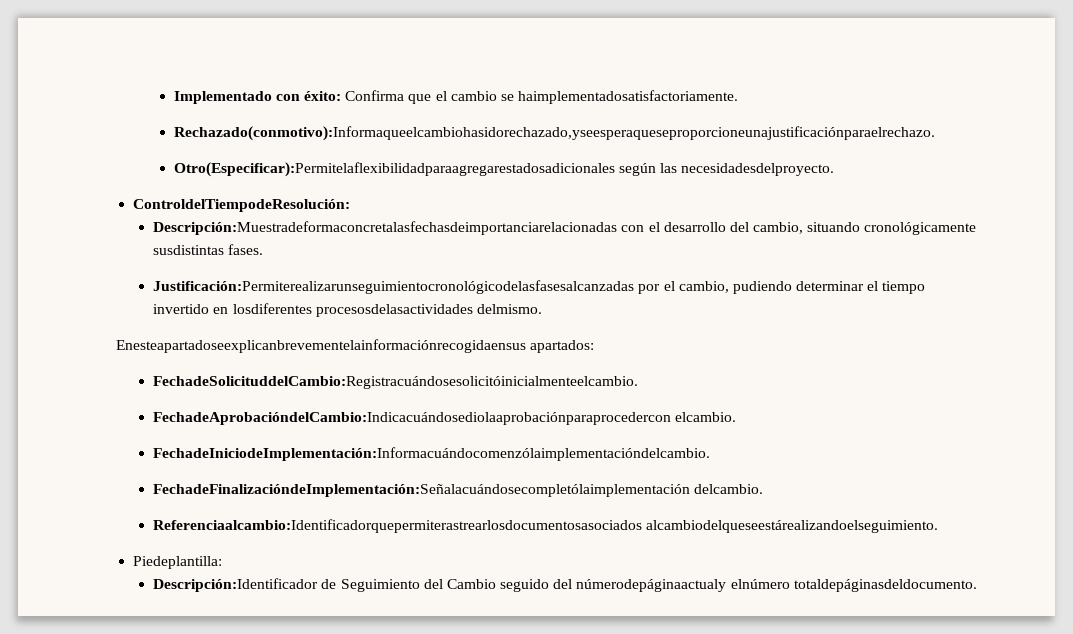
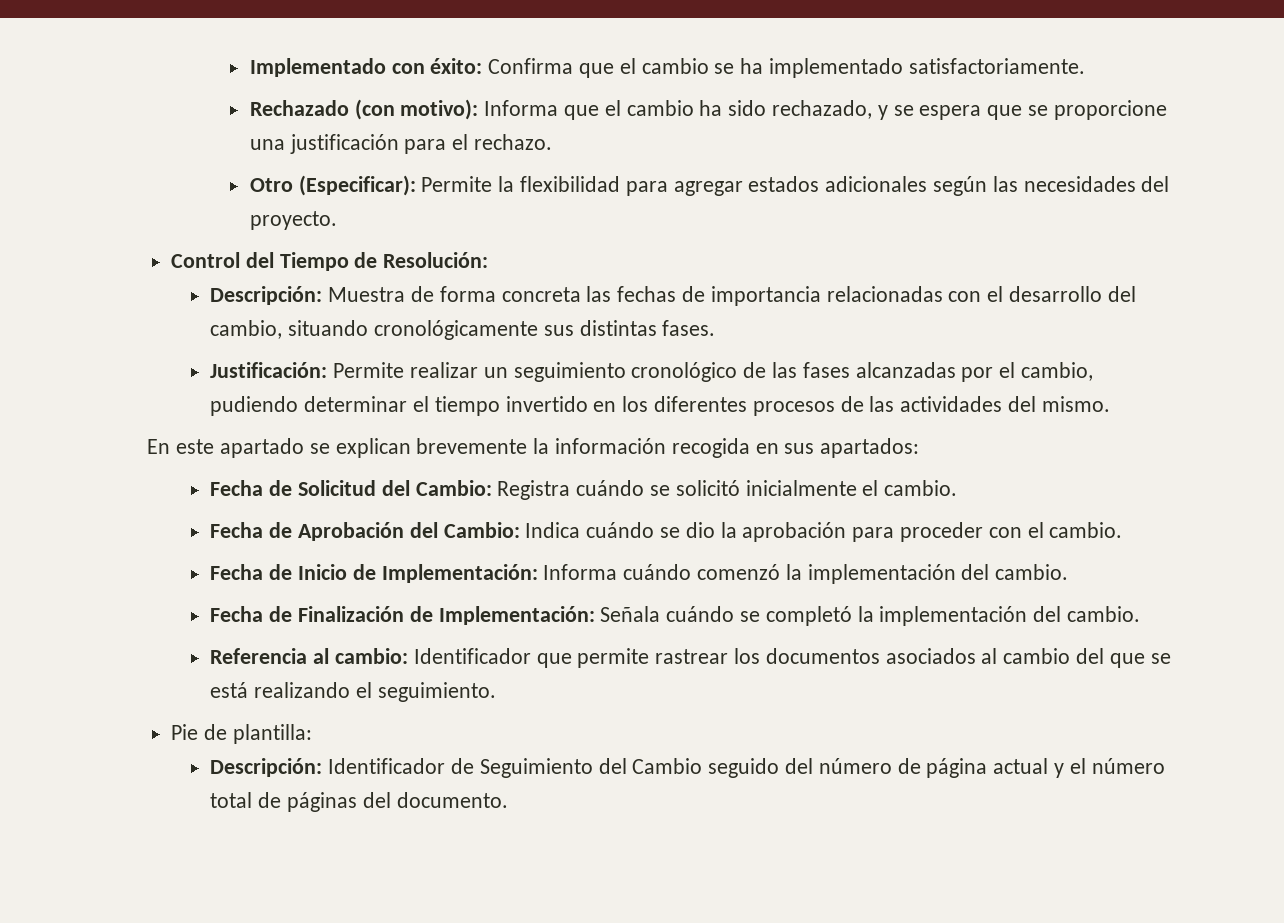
[518,90,739,104] [173,126,935,141] [173,162,835,177] [132,199,350,212] [153,221,618,235] haimplementadosatisfactoriamente. // Rechazado(conmotivo):Informaqueelcambiohasidorechazado,yseesperaqueseproporcioneunajustificaciónparaelrechazo. // Otro(Especificar):Permitelaflexibilidadparaagregarestadosadicionales según las necesidadesdelproyecto. // ControldelTiempodeResolución: // Descripción:Muestradeformaconcretalasfechasdeimportanciarelacionadas -> [740,58,1085,78] [249,99,1167,120] [249,134,552,154] [249,175,1170,196] [249,211,337,230] [171,252,489,271] [210,286,943,306] ha implementado satisfactoriamente. // Rechazado (con motivo): Informa que el cambio ha sido rechazado, y se espera que se proporcione una justificación para el rechazo. // Otro (Especificar): Permite la flexibilidad para agregar estados adicionales según las necesidades del proyecto. // Control del Tiempo de Resolución: // Descripción: Muestra de forma concreta las fechas de importancia relacionadas
[153,245,225,255] susdistintas -> [543,320,657,336] sus distintas
[153,280,635,294] Justificación:Permiterealizarunseguimientocronológicodelasfasesalcanzadas -> [210,362,956,382] Justificación: Permite realizar un seguimiento cronológico de las fases alcanzadas
[232,303,542,317] [115,339,594,353] [153,376,639,389] [153,412,737,425] [153,447,711,461] [153,484,764,497] [153,519,939,533] [132,556,222,569] [153,578,319,592] losdiferentes procesosdelasactividades delmismo. // Enesteapartadoseexplicanbrevementelainformaciónrecogidaensus apartados: // FechadeSolicituddelCambio:Registracuándosesolicitóinicialmenteelcambio. // FechadeAprobacióndelCambio:Indicacuándosediolaaprobaciónparaprocedercon elcambio. // FechadeIniciodeImplementación:Informacuándocomenzólaimplementacióndelcambio. // FechadeFinalizacióndeImplementación:Señalacuándosecompletólaimplementación delcambio. // Referenciaalcambio:Identificadorquepermiterastrearlosdocumentosasociados alcambiodelqueseestárealizandoelseguimiento. // Piedeplantilla: // Descripción:Identificador -> [622,396,1110,416] [147,438,920,458] [210,480,958,500] [210,522,1123,542] [210,564,1069,584] [210,606,1141,626] [210,648,1171,668] [210,682,496,702] [171,724,312,744] [210,758,446,777] los diferentes procesos de las actividades del mismo. // En este apartado se explican brevemente la información recogida en sus apartados: // Fecha de Solicitud del Cambio: Registra cuándo se solicitó inicialmente el cambio. // Fecha de Aprobación del Cambio: Indica cuándo se dio la aprobación para proceder con el cambio. // Fecha de Inicio de Implementación: Informa cuándo comenzó la implementación del cambio. // Fecha de Finalización de Implementación: Señala cuándo se completó la implementación del cambio. // Referencia al cambio: Identificador que permite rastrear los documentos asociados al cambio del que se está realizando el seguimiento. // Pie de plantilla: // Descripción: Identificador
[576,579,977,592] númerodepáginaactualy elnúmero totaldepáginasdeldocumento. -> [818,758,1165,778] [210,792,508,812] número de página actual y el número total de páginas del documento.

